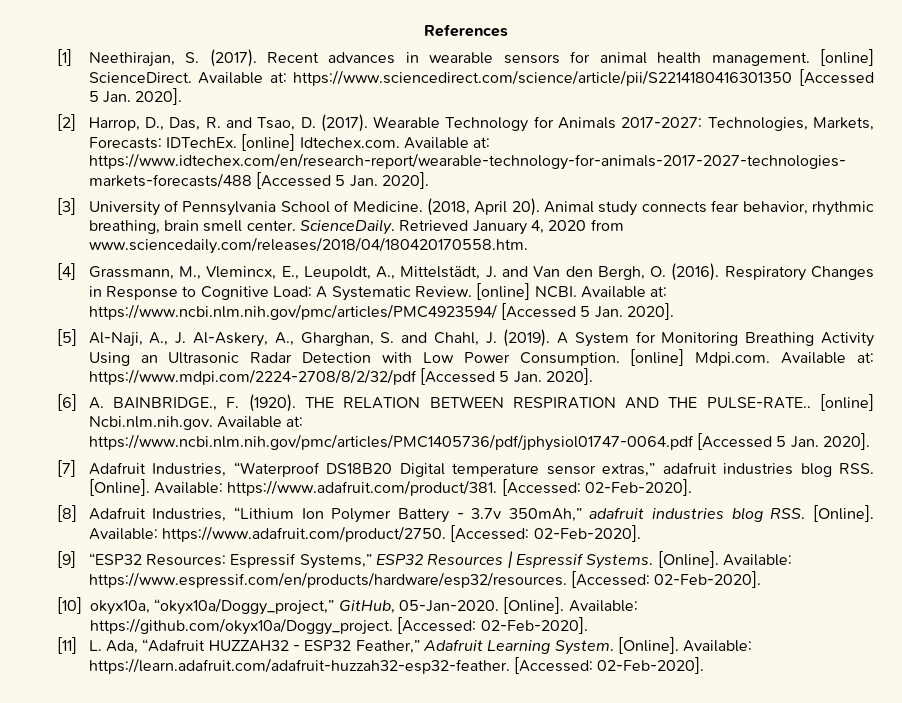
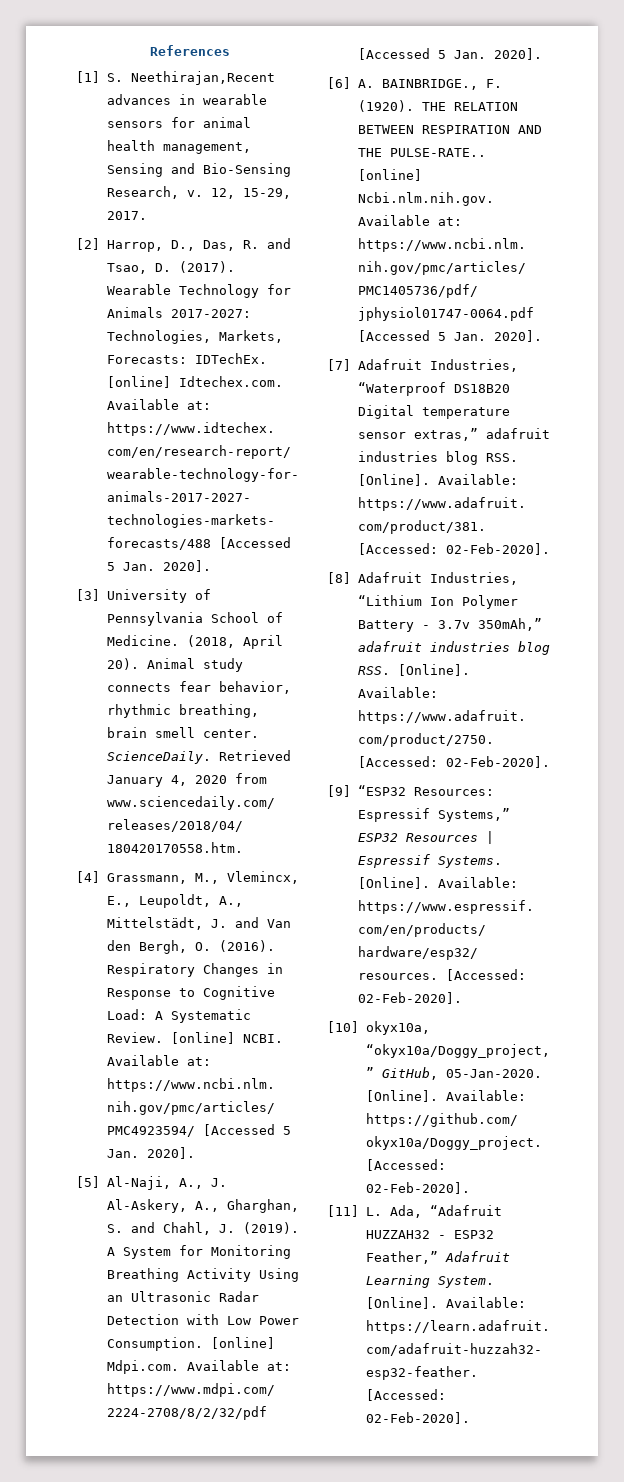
[88,49,320,67] Neethirajan, S. (2017). Recent -> [106,71,275,85] S. Neethirajan,Recent
[711,49,875,66] [88,69,874,86] [88,88,183,105] management. [online] ScienceDirect. Available at: https://www.sciencedirect.com/science/article/pii/S2214180416301350 [Accessed 5 Jan. 2020]. -> [162,142,251,154] [106,163,291,177] [106,186,291,199] [106,211,147,220] management, Sensing and Bio-Sensing Research, v. 12, 15-29, 2017.

